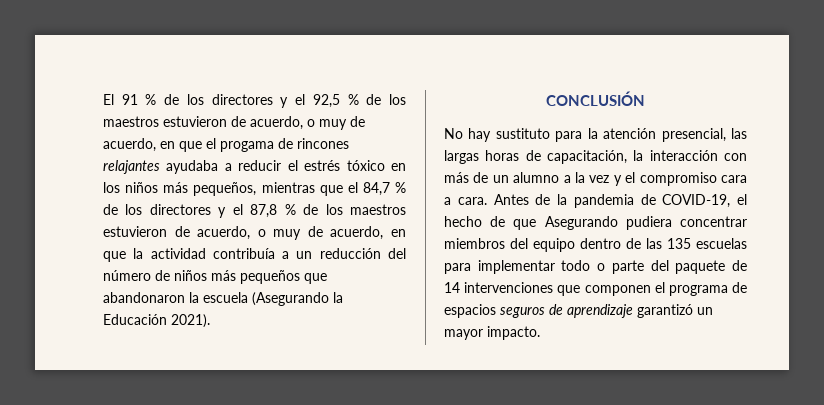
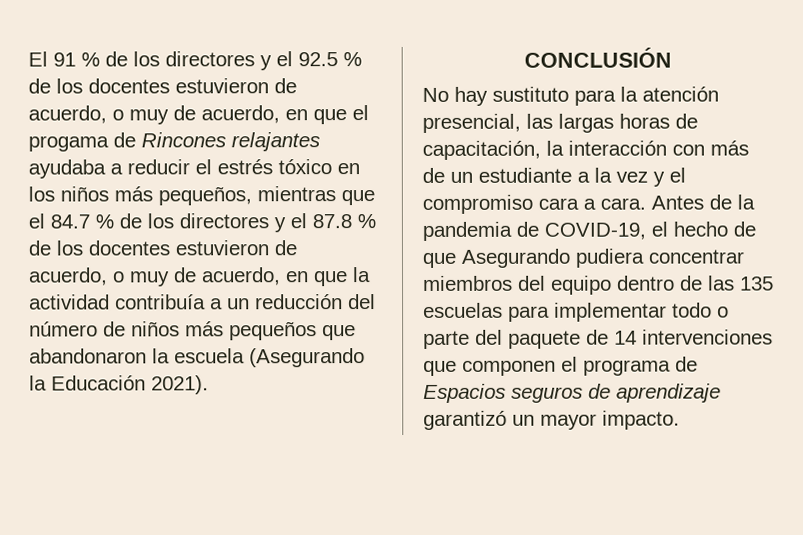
[312,94,406,108] [103,116,159,127] 92,5 % de los maestros -> [298,52,362,67] [28,78,170,94] 92.5 % de los docentes
[297,138,349,149] rincones -> [141,132,226,148] Rincones
[362,182,406,196] [103,204,407,218] 84,7 % de los directores y el 87,8 % de los maestros -> [50,213,376,233] [28,240,170,256] 84.7 % de los directores y el 87.8 % de los docentes
[513,172,560,183] alumno -> [478,167,572,183] estudiante
[444,304,496,318] espacios -> [423,383,506,403] Espacios

